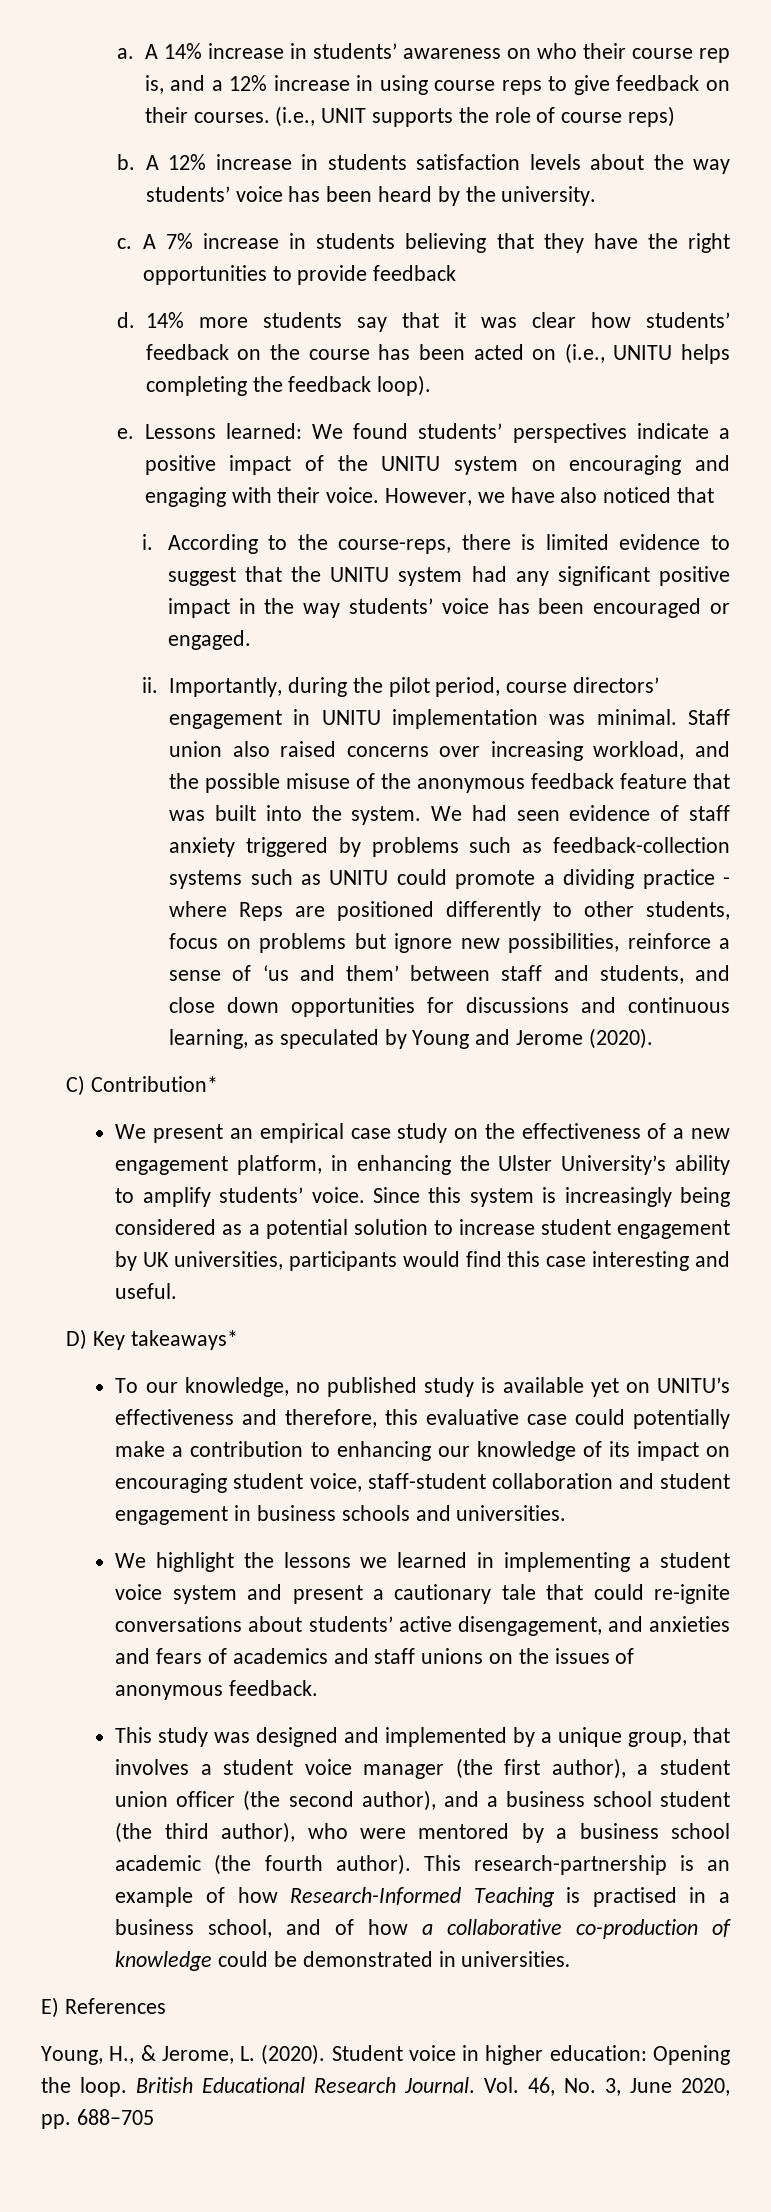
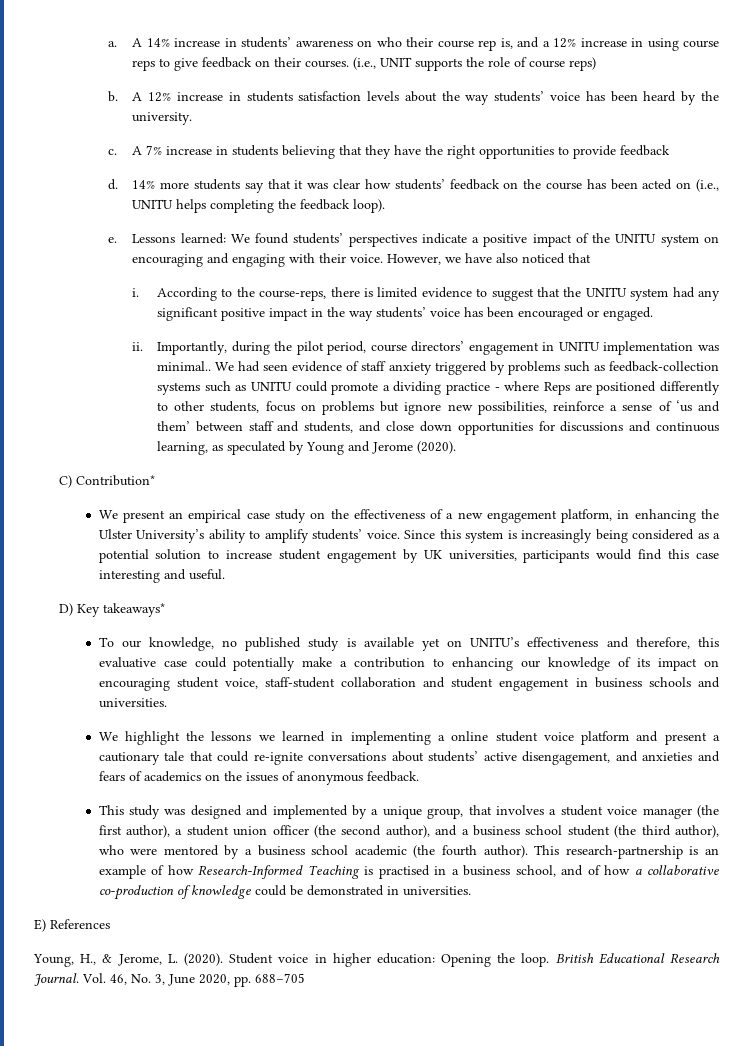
[596,709,730,725] [169,741,730,761] [169,773,730,793] [169,805,422,825] minimal. Staff union also raised concerns over increasing workload, and the possible misuse of the anonymous feedback feature that was built into the system. -> [156,361,211,371] minimal..
[660,1552,730,1568] [115,1584,237,1604] student voice system -> [451,731,630,745] online student voice platform
[333,1648,484,1664] and staff unions -> (201, 776) none

